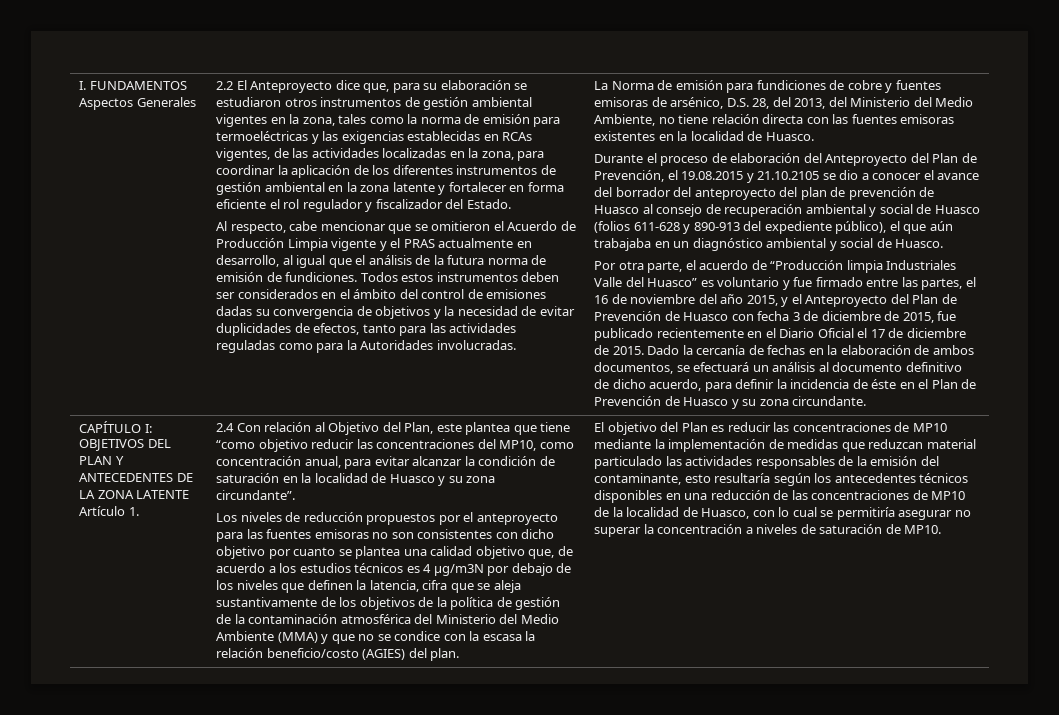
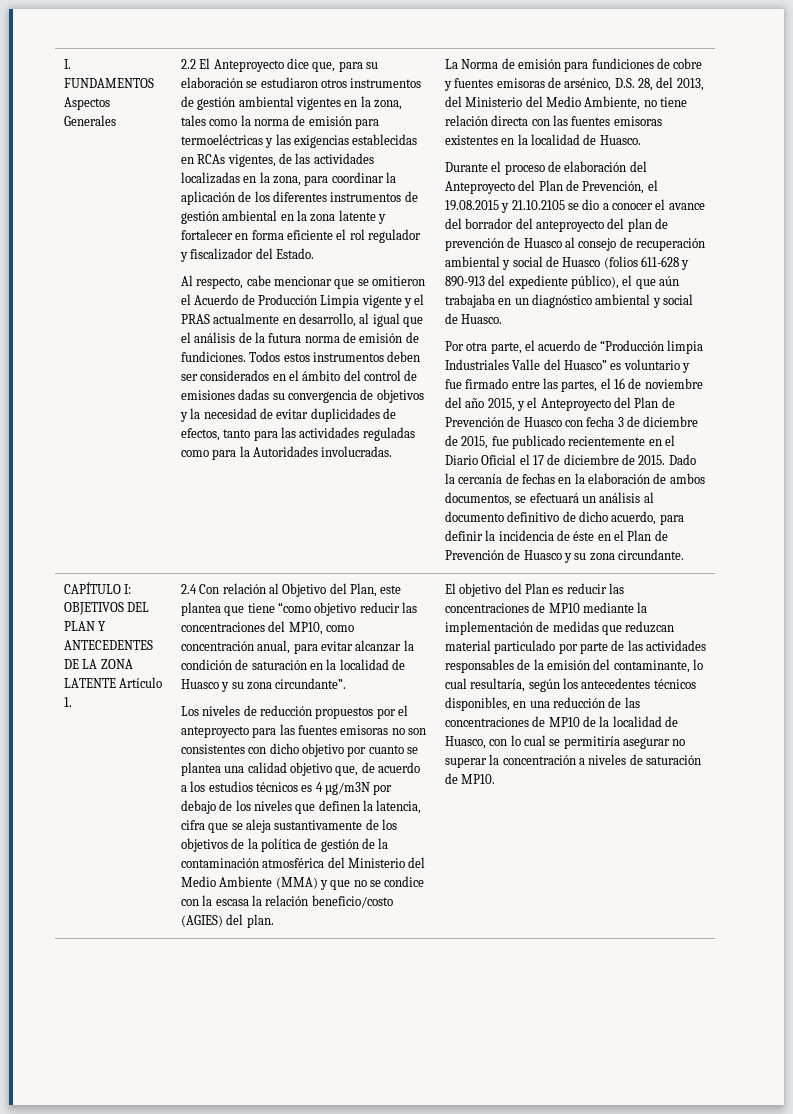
(663, 462) none -> [558,640,625,654] por parte de
[684,473,771,483] esto resultaría -> [693,659,704,670] [444,678,526,692] lo cual resultaría,
[594,490,663,503] disponibles -> [444,697,510,711] disponibles,

